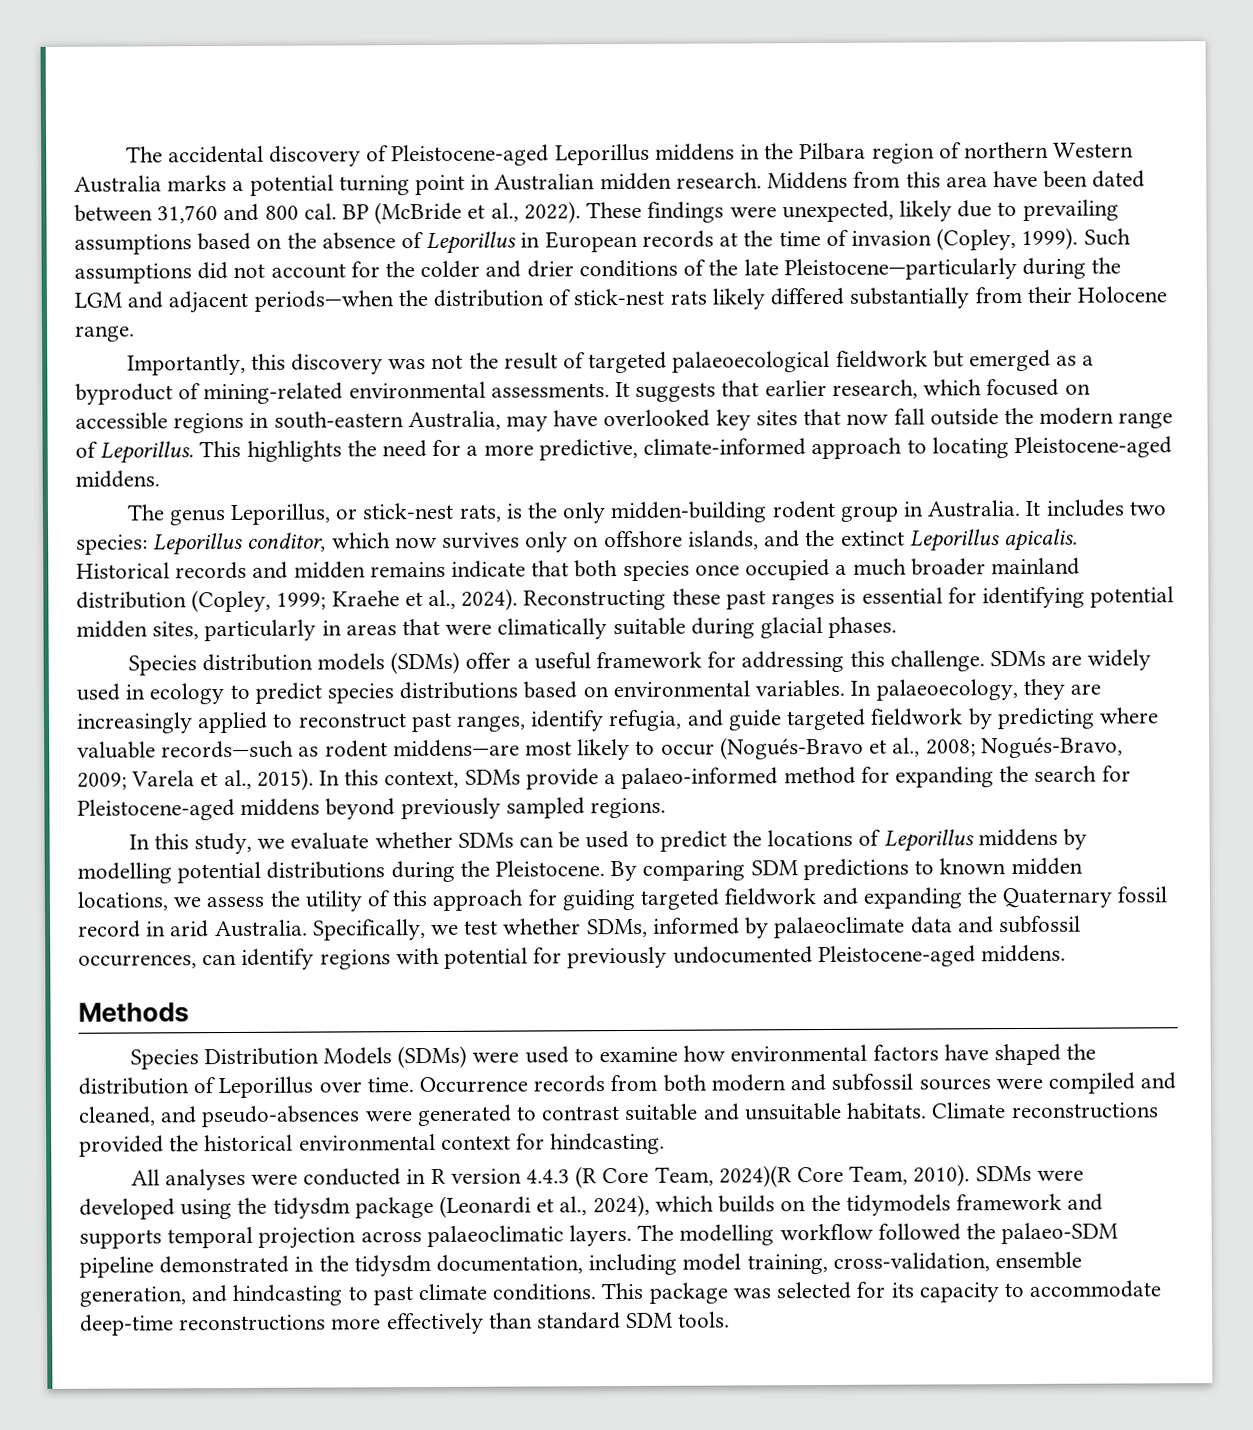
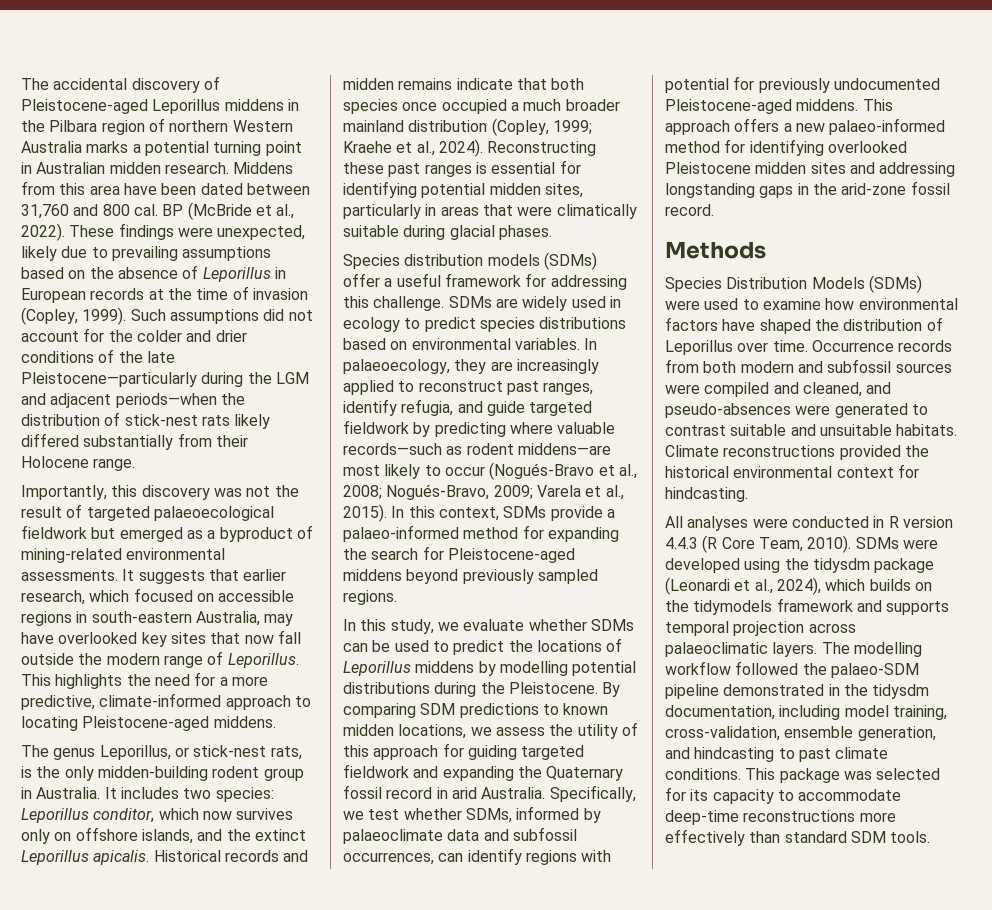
(1067, 953) none -> [862,99,893,111] [665,118,946,135] [665,139,907,156] [665,162,956,177] [665,181,950,198] [665,204,714,216] This approach offers a new palaeo-informed method for identifying overlooked Pleistocene midden sites and addressing longstanding gaps in the arid-zone fossil record.
[718,1165,909,1188] 2024)(R Core Team, -> (803, 544) none

